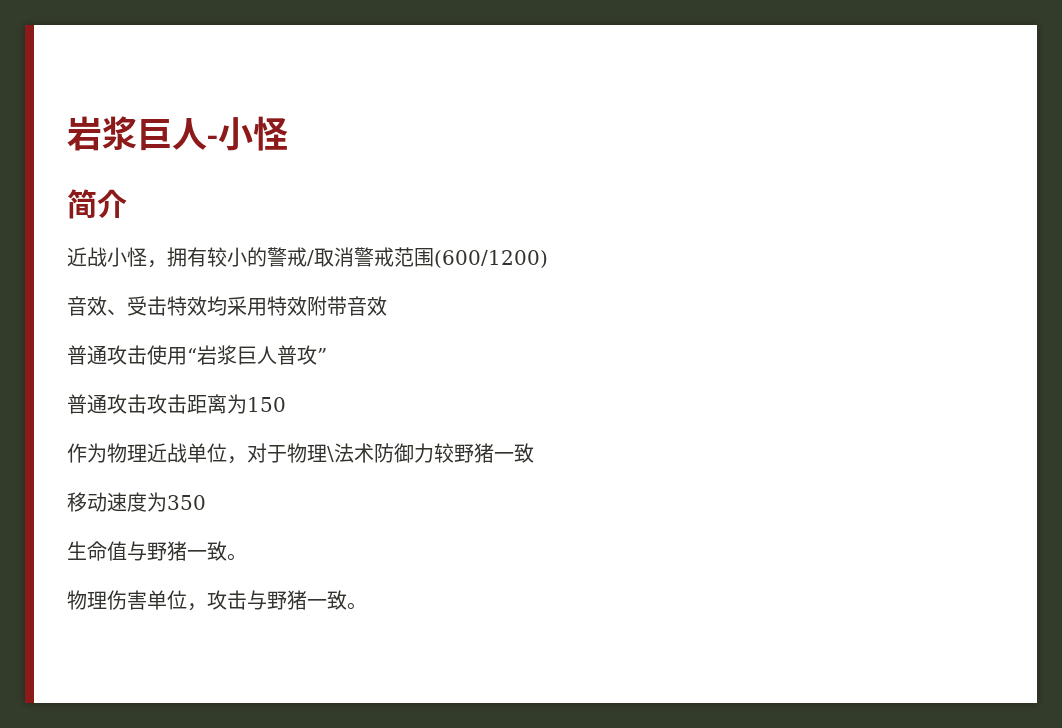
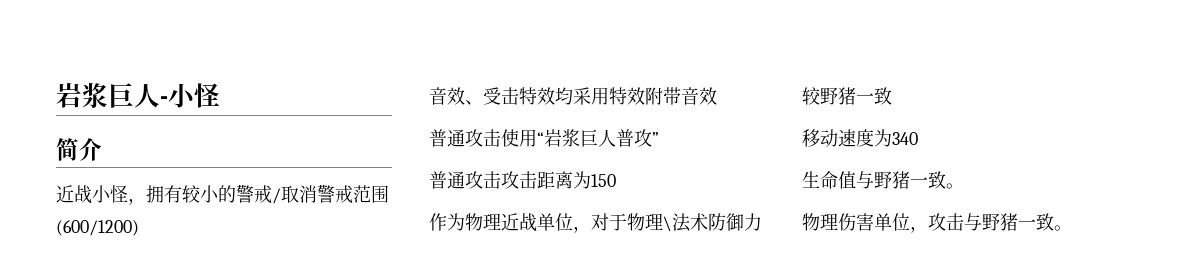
[167,495,206,510] 350 -> [892,132,918,145] 340

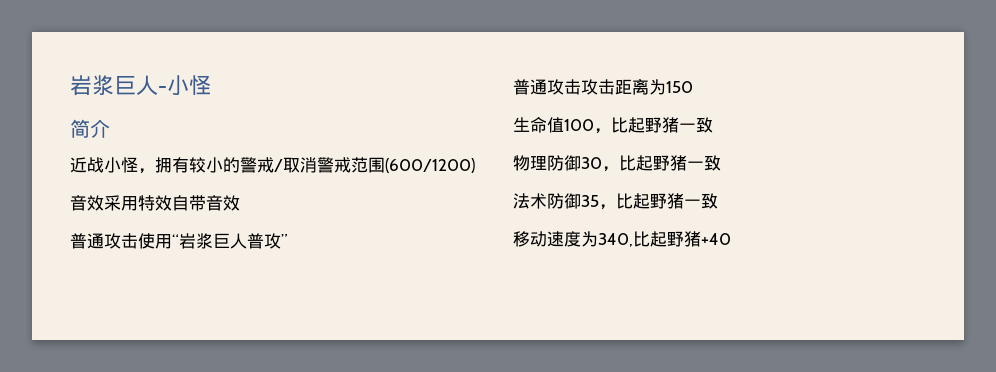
[465,87,573,105] 、受击特效均 -> (104, 203) none
[645,87,663,105] 附 -> [172,195,189,211] 自
[429,213,762,233] [802,87,821,105] 作为物理近战单位，对于物理\法术防御力较 -> [513,117,713,134] [513,155,721,172] [513,193,650,210] 生命值100，比起野猪一致 // 物理防御30，比起野猪一致 // 法术防御35，比起
[892,132,918,145] [802,171,964,189] [802,213,1072,233] 340 // 生命值与野猪一致。 // 物理伤害单位，攻击与野猪一致。 -> [598,231,731,247] 340,比起野猪+40

